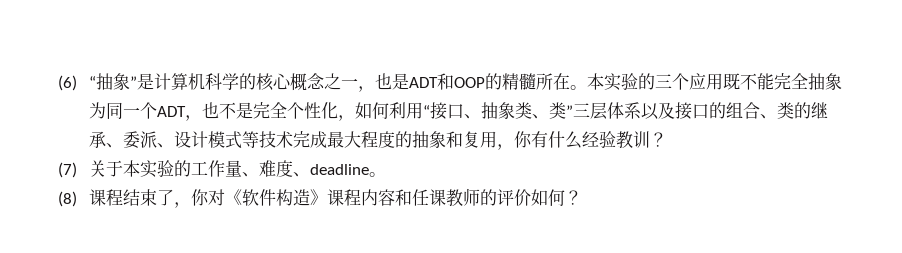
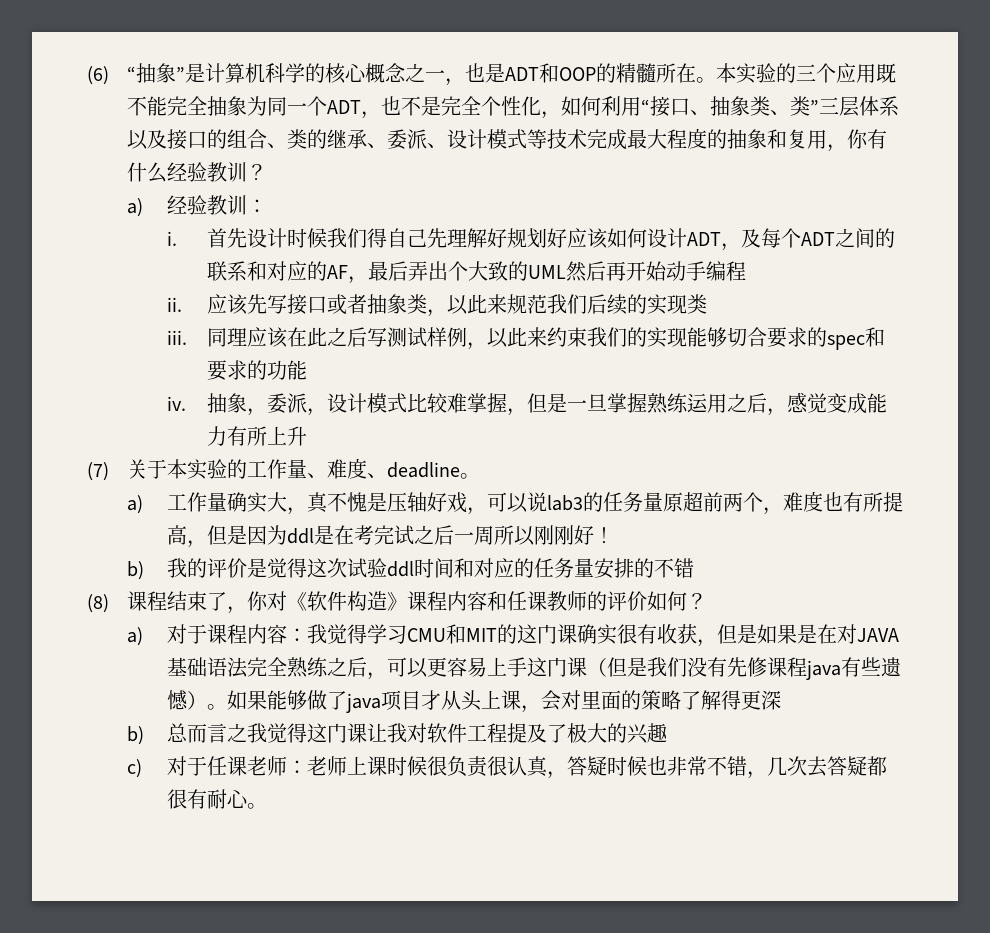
(668, 139) none -> [126,195,267,217] [166,228,895,251] [206,261,746,284] [166,294,707,317] [166,327,885,350] [206,360,307,381] [166,392,887,416] [206,426,307,446] // a)经验教训： // i.首先设计时候我们得自己先理解好规划好应该如何设计ADT，及每个ADT之间的联系和对应的AF，最后弄出个大致的UML然后再开始动手编程 // ii.应该先写接口或者抽象类，以此来规范我们后续的实现类 // iii.同理应该在此之后写测试样例，以此来约束我们的实现能够切合要求的spec和要求的功能 // iv.抽象，委派，设计模式比较难掌握，但是一旦掌握熟练运用之后，感觉变成能力有所上升
(387, 174) none -> [126,491,903,515] [166,525,614,548] [126,558,694,580] // a)工作量确实大，真不愧是压轴好戏，可以说lab3的任务量原超前两个，难度也有所提高，但是因为ddl是在考完试之后一周所以刚刚好！ // b)我的评价是觉得这次试验ddl时间和对应的任务量安排的不错
(583, 197) none -> [126,624,899,647] [166,657,901,680] [166,690,781,713] [126,723,667,745] [126,756,887,779] [166,789,267,809] // a)对于课程内容：我觉得学习CMU和MIT的这门课确实很有收获，但是如果是在对JAVA基础语法完全熟练之后，可以更容易上手这门课（但是我们没有先修课程java有些遗憾）。如果能够做了java项目才从头上课，会对里面的策略了解得更深 // b)总而言之我觉得这门课让我对软件工程提及了极大的兴趣 // c)对于任课老师：老师上课时候很负责很认真，答疑时候也非常不错，几次去答疑都很有耐心。

